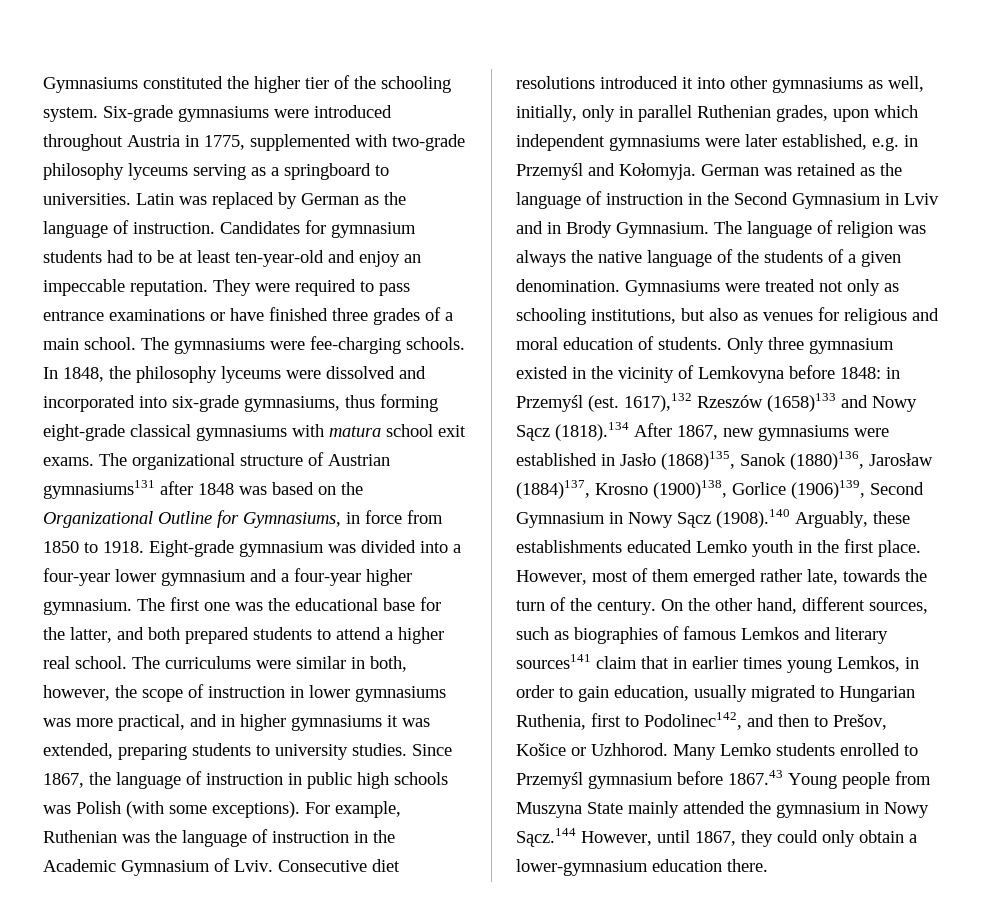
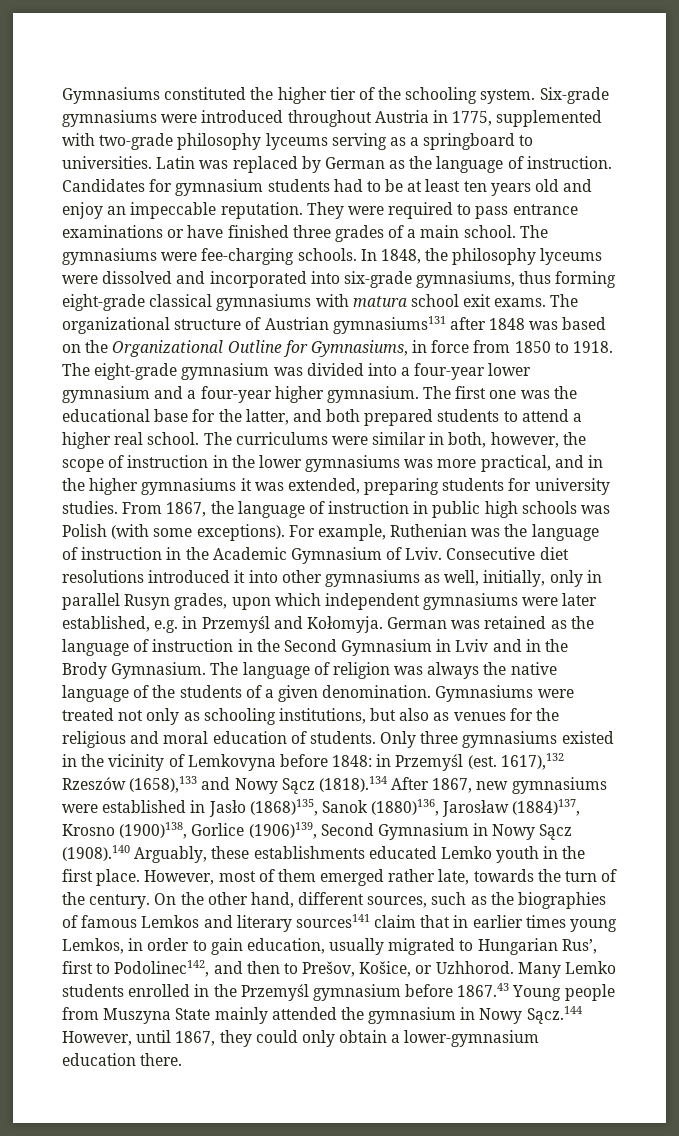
[235,250,324,267] ten-year-old -> [463,179,560,196] ten years old
[149,540,234,557] Eight-grade -> [62,363,178,380] The eight-grade
(304, 692) none -> [231,455,255,468] the
(235, 721) none -> [62,478,85,491] the
[256,745,270,756] to -> [508,478,532,491] for
[412,744,452,756] Since -> [122,502,163,514] From
[697,105,771,118] Ruthenian -> [124,594,171,610] Rusyn
(561, 228) none -> [545,639,569,652] the
(839, 314) none -> [536,708,560,721] the
[809,338,894,354] gymnasium -> [462,731,558,748] gymnasiums
[767,393,836,412] (1658)133 -> [129,776,198,793] (1658),133
(569, 635) none -> [490,892,514,905] the
[516,714,586,730] Ruthenia, -> [561,939,597,954] Rus’,
[516,743,566,756] Košice -> [359,961,412,977] Košice,
[904,745,918,756] to -> [194,984,237,997] in the

